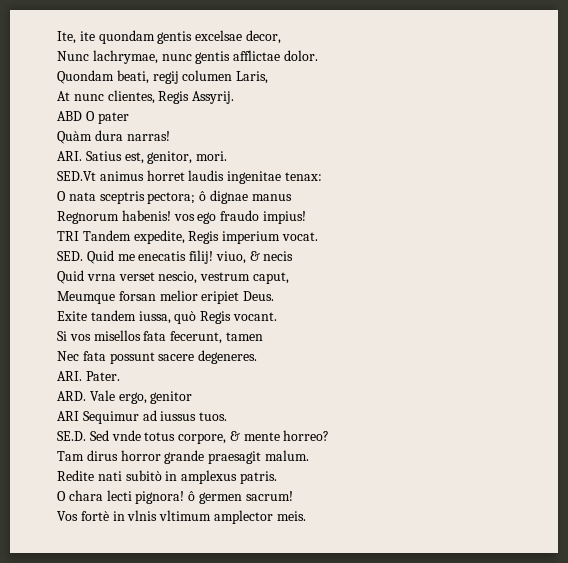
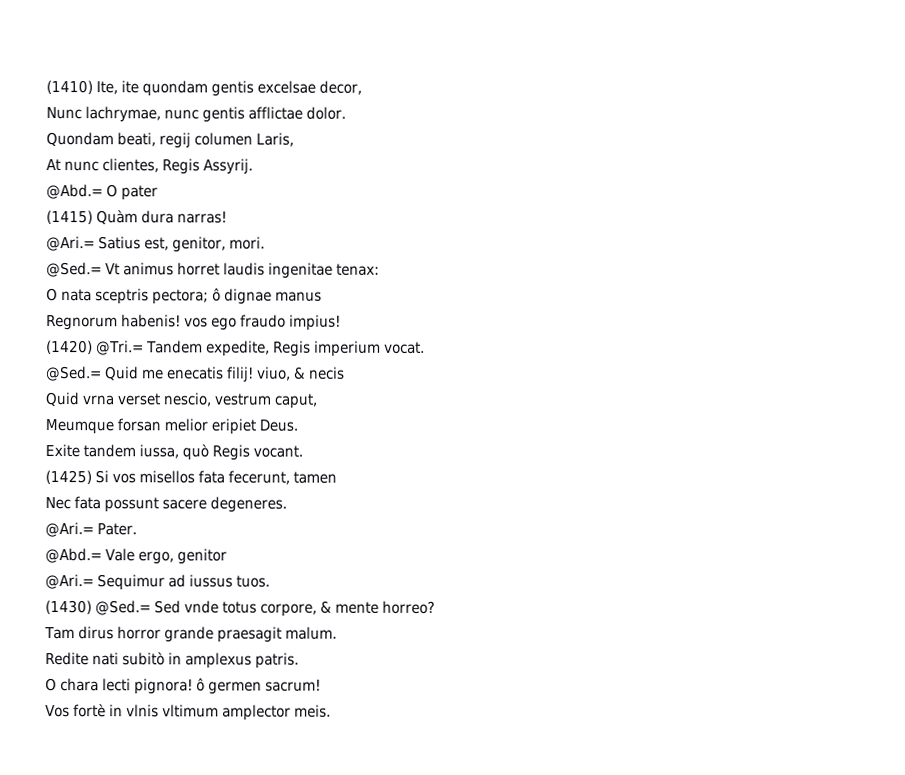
(57, 37) none -> [46,80,93,95] (1410)
[57,111,82,121] ABD -> [46,184,103,200] @Abd.=
(129, 118) none -> [46,210,93,225] (1415)
[57,151,82,161] ARI. -> [46,236,95,252] @Ari.=
[57,171,96,181] SED.Vt -> [46,262,121,278] @Sed.= Vt
[57,231,79,241] TRI -> [46,340,145,356] (1420) @Tri.=
[57,251,83,261] SED. -> [46,366,102,382] @Sed.=
(277, 316) none -> [45,470,92,485] (1425)
[57,371,82,381] ARI. -> [45,522,94,538] @Ari.=
[57,391,86,401] ARD. -> [45,548,102,564] @Abd.=
[57,411,79,421] ARI -> [45,574,94,590] @Ari.=
[57,431,86,441] SE.D. -> [45,600,152,616] (1430) @Sed.=

